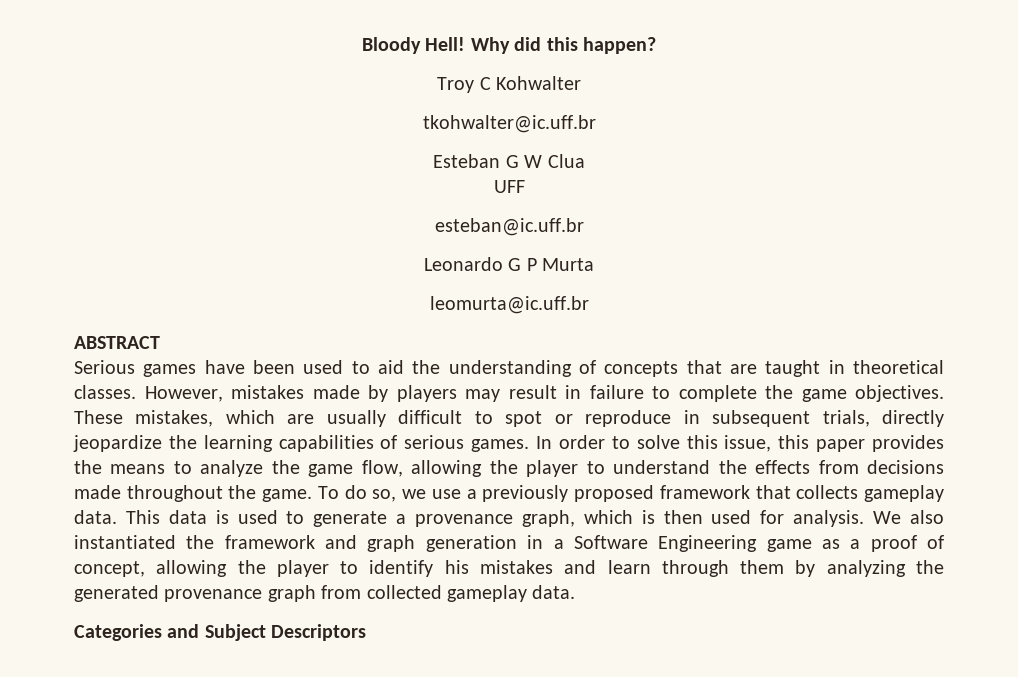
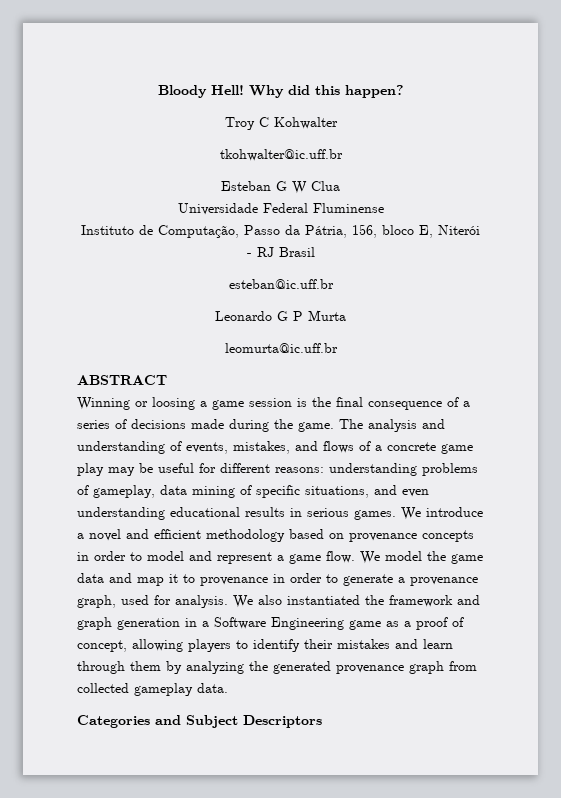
[493,180,525,193] UFF -> [177,203,384,215] [81,224,480,238] [246,247,315,257] Universidade Federal Fluminense // Instituto de Computação, Passo da Pátria, 156, bloco E, Niterói - RJ Brasil
[74,360,945,377] [74,385,944,402] [74,410,944,427] [73,435,945,452] [74,460,945,477] [74,485,945,502] [74,510,278,524] Serious games have been used to aid the understanding of concepts that are taught in theoretical classes. However, mistakes made by players may result in failure to complete the game objectives. These mistakes, which are usually difficult to spot or reproduce in subsequent trials, directly jeopardize the learning capabilities of serious games. In order to solve this issue, this paper provides the means to analyze the game flow, allowing the player to understand the effects from decisions made throughout the game. To do so, we use a previously proposed framework that collects gameplay data. This data is used -> [77,397,470,410] [77,419,445,432] [77,441,473,454] [77,463,478,476] [77,485,429,498] [77,507,483,520] [77,529,474,542] [77,551,483,564] [77,573,322,586] Winning or loosing a game session is the final consequence of a series of decisions made during the game. The analysis and understanding of events, mistakes, and flows of a concrete game play may be useful for different reasons: understanding problems of gameplay, data mining of specific situations, and even understanding educational results in serious games. We introduce a novel and efficient methodology based on provenance concepts in order to model and represent a game flow. We model the game data and map it to provenance in order
[583,510,703,524] which is then -> (116, 601) none
[237,560,329,577] the player -> [188,639,231,652] players
[444,560,469,574] his -> [304,639,333,649] their

